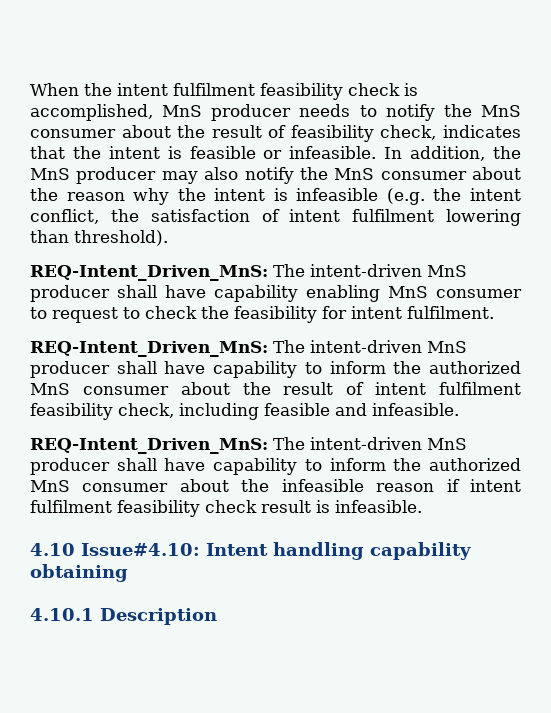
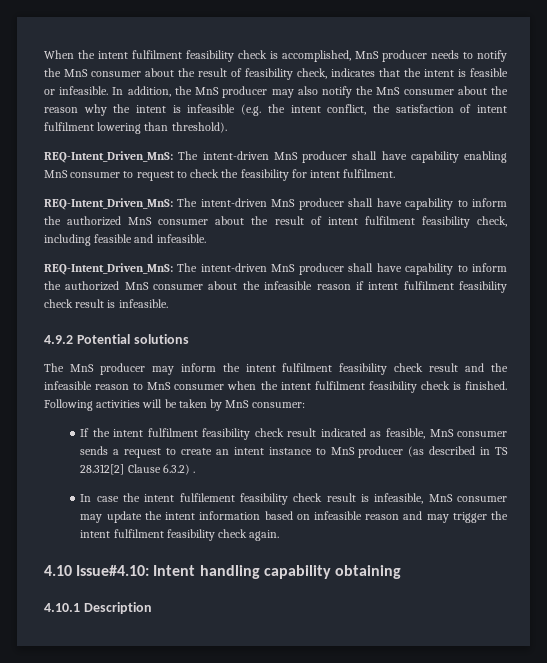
(422, 506) none -> [44,334,189,344] [44,363,509,375] [44,381,507,393] [44,399,305,411] [80,428,507,440] [80,446,509,458] [80,464,196,475] [80,493,507,505] [80,511,509,523] [80,529,280,541] // 4.9.2 Potential solutions // The MnS producer may inform the intent fulfilment feasibility check result and the infeasible reason to MnS consumer when the intent fulfilment feasibility check is finished. Following activities will be taken by MnS consumer: // If the intent fulfilment feasibility check result indicated as feasible, MnS consumer sends a request to create an intent instance to MnS producer (as described in TS 28.312[2] Clause 6.3.2) . // In case the intent fulfilement feasibility check result is infeasible, MnS consumer may update the intent information based on infeasible reason and may trigger the intent fulfilment feasibility check again.

